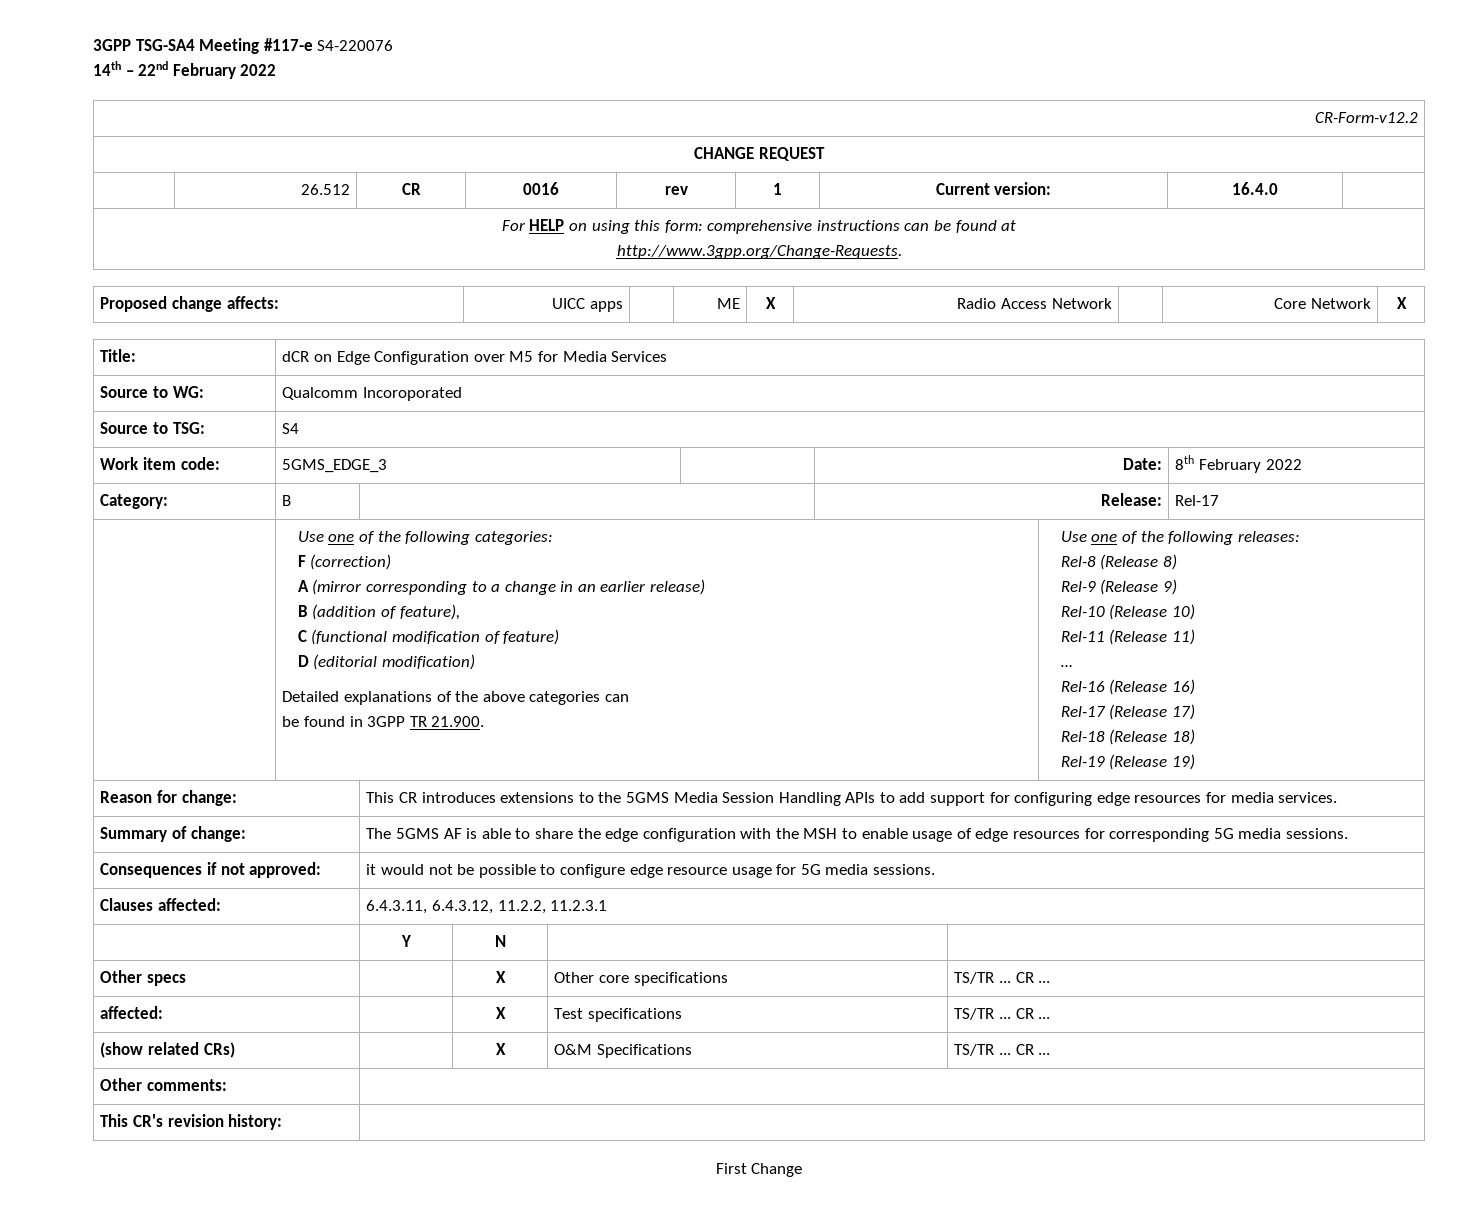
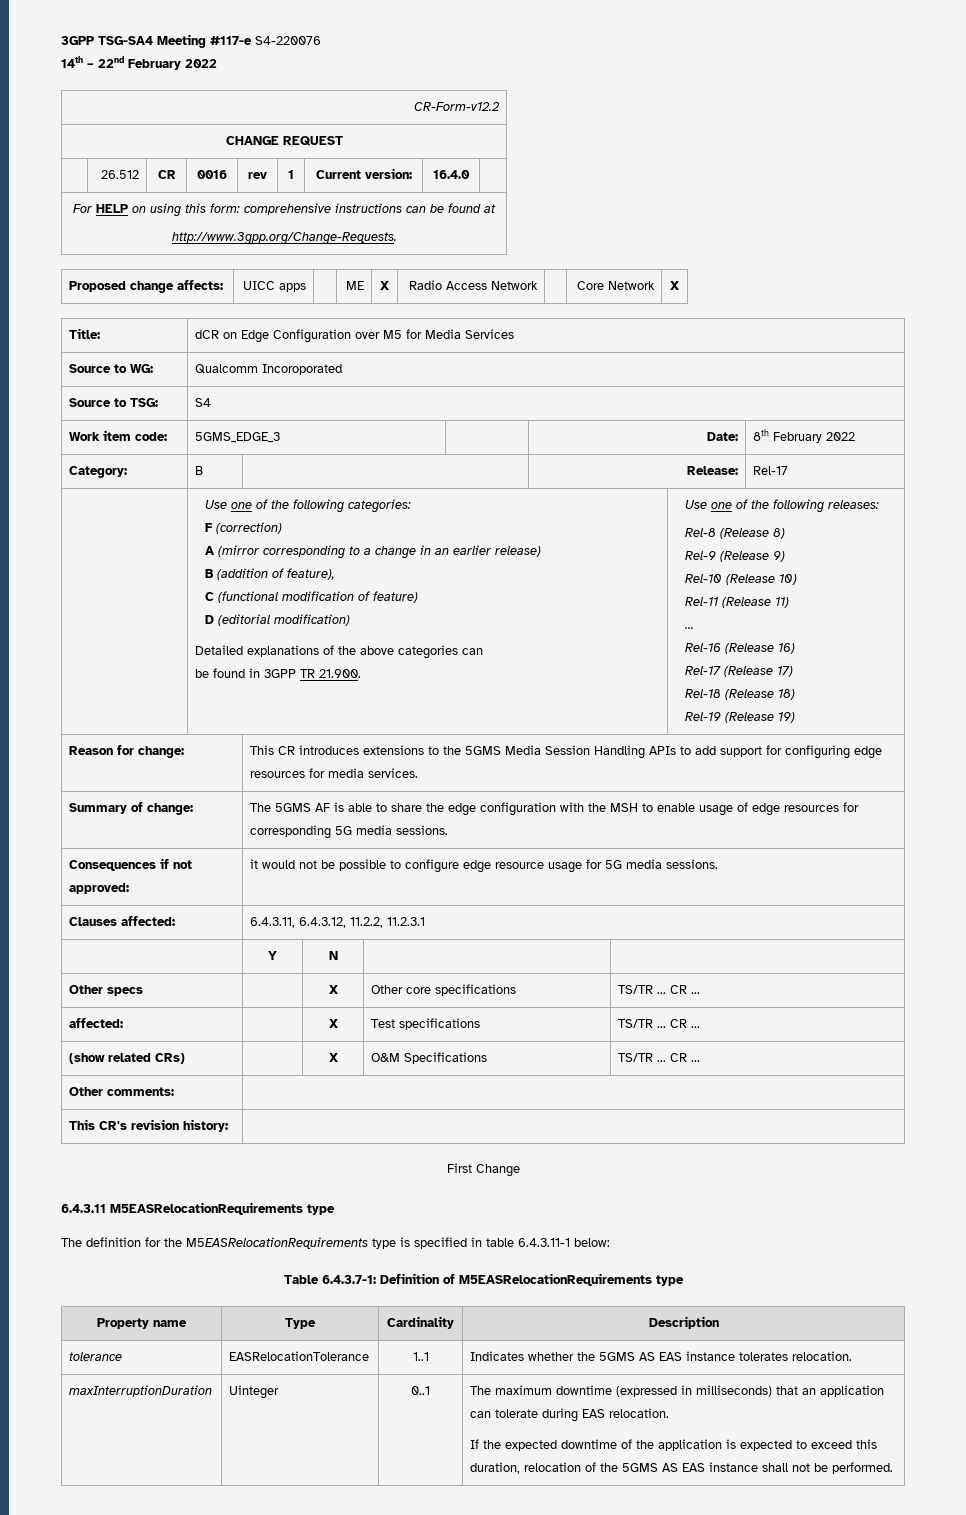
(803, 1170) none -> [61,1202,335,1215] [61,1237,610,1249] [283,1273,684,1286] [97,1318,187,1329] [285,1318,316,1329] [387,1316,454,1329] [648,1316,719,1329] [69,1352,123,1361] [229,1351,370,1361] [412,1352,429,1361] [470,1351,853,1361] [69,1385,213,1397] [229,1385,280,1399] [411,1386,430,1395] [470,1385,885,1397] [470,1408,670,1422] [470,1439,878,1451] [470,1462,894,1474] // 6.4.3.11 M5EASRelocationRequirements type // The definition for the M5EASRelocationRequirements type is specified in table 6.4.3.11-1 below: // Table 6.4.3.7-1: Definition of M5EASRelocationRequirements type // Property name | Type | Cardinality | Description // tolerance | EASRelocationTolerance | 1..1 | Indicates whether the 5GMS AS EAS instance tolerates relocation. // maxInterruptionDuration | Uinteger | 0..1 | The maximum downtime (expressed in milliseconds) that an application can tolerate during EAS relocation. // If the expected downtime of the application is expected to exceed this duration, relocation of the 5GMS AS EAS instance shall not be performed.

